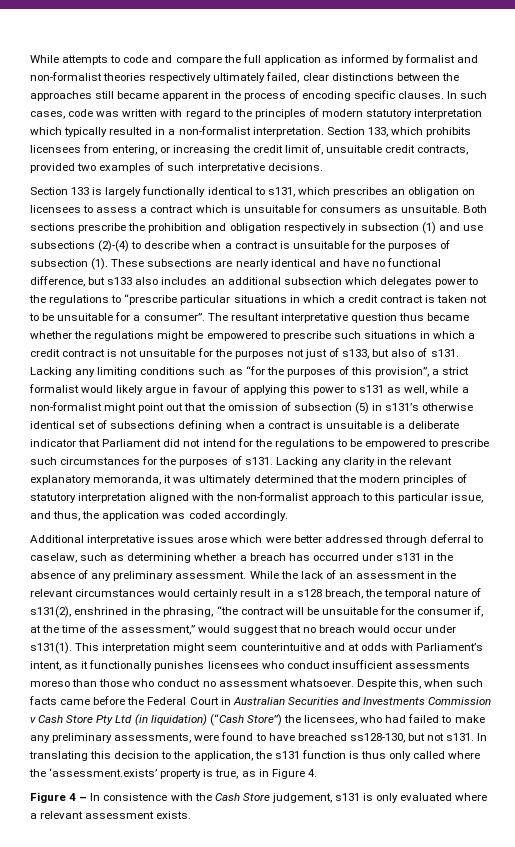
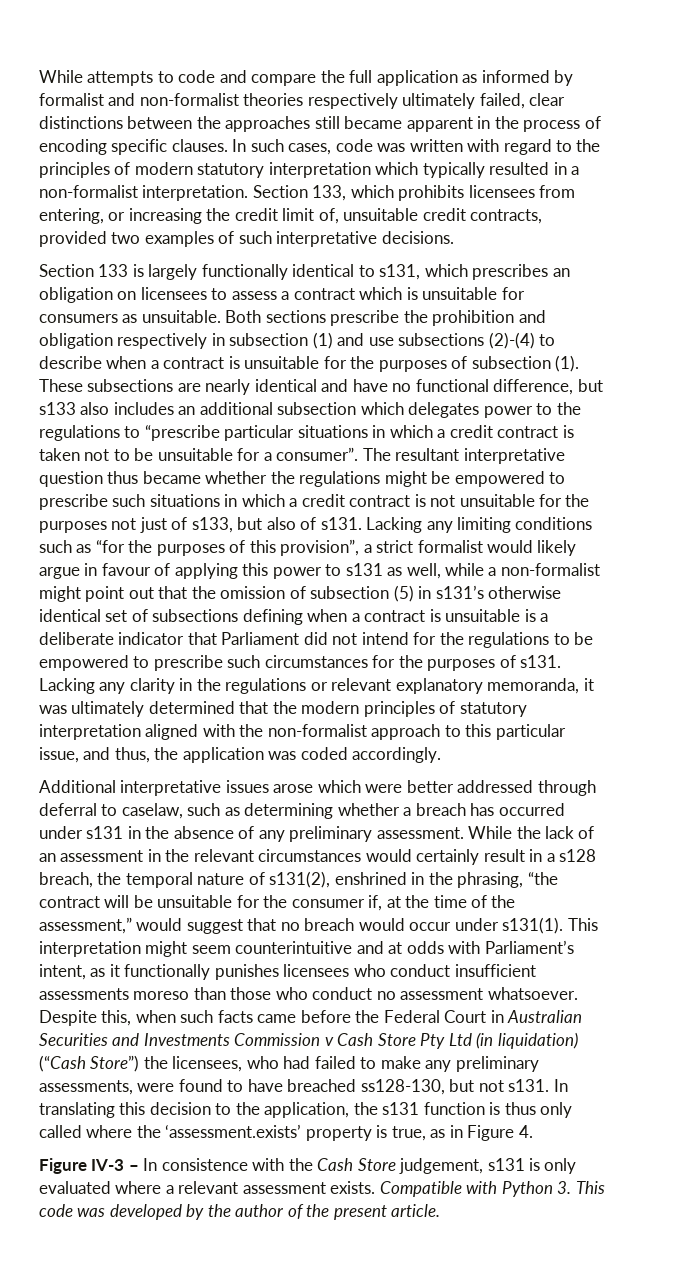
(407, 461) none -> [225,678,328,694] regulations or
[69,793,77,801] 4 -> [91,1159,125,1171] IV-3
(192, 815) none -> [379,1181,605,1197] [39,1204,441,1220] Compatible with Python 3. This code was developed by the author of the present article.

